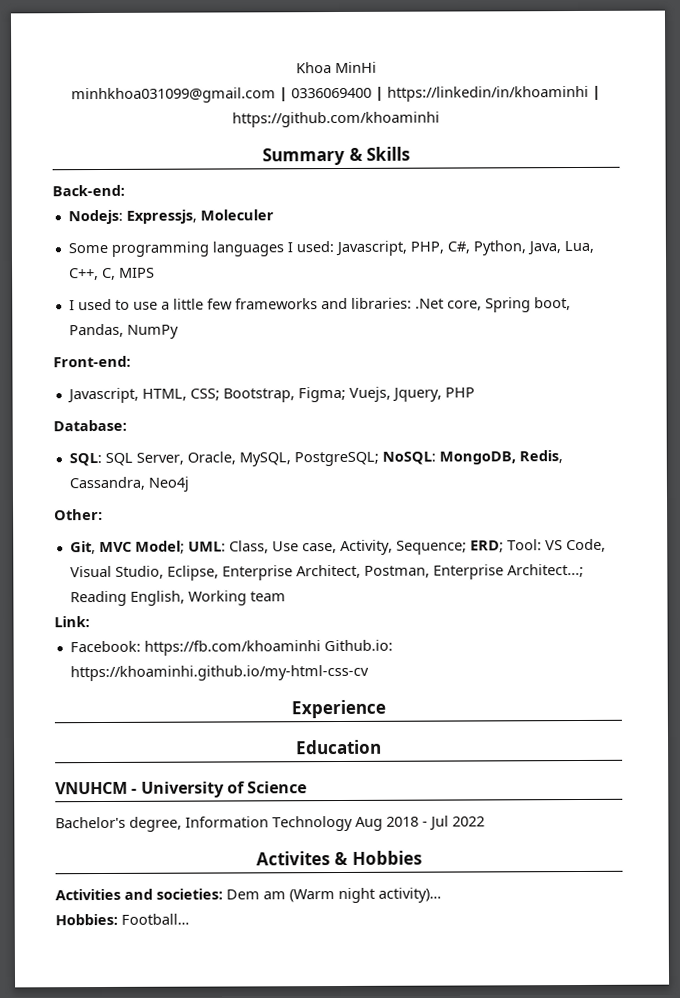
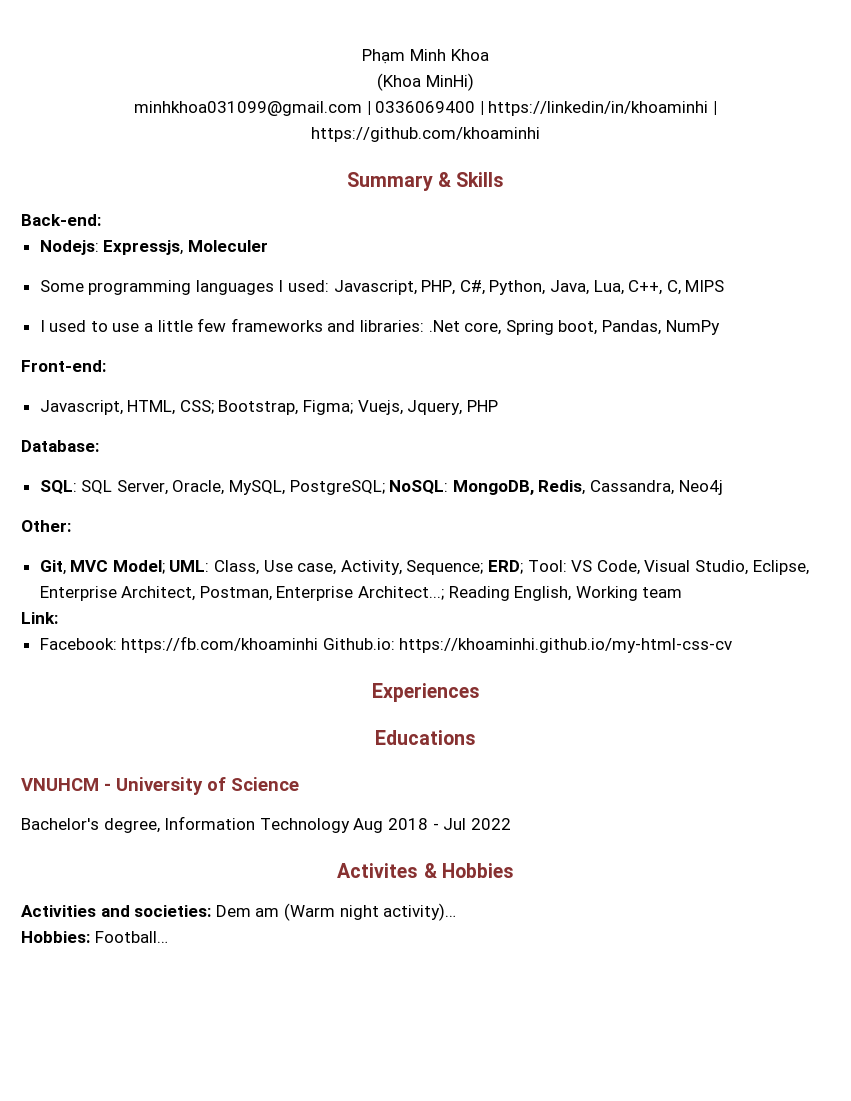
(295, 68) none -> [362,49,446,64] Phạm Minh
[334,61,377,74] MinHi -> [377,73,474,91] // (Khoa MinHi)
[290,699,386,719] [296,739,382,755] Experience // Education -> [371,683,480,702] [375,730,476,745] Experiences // Educations

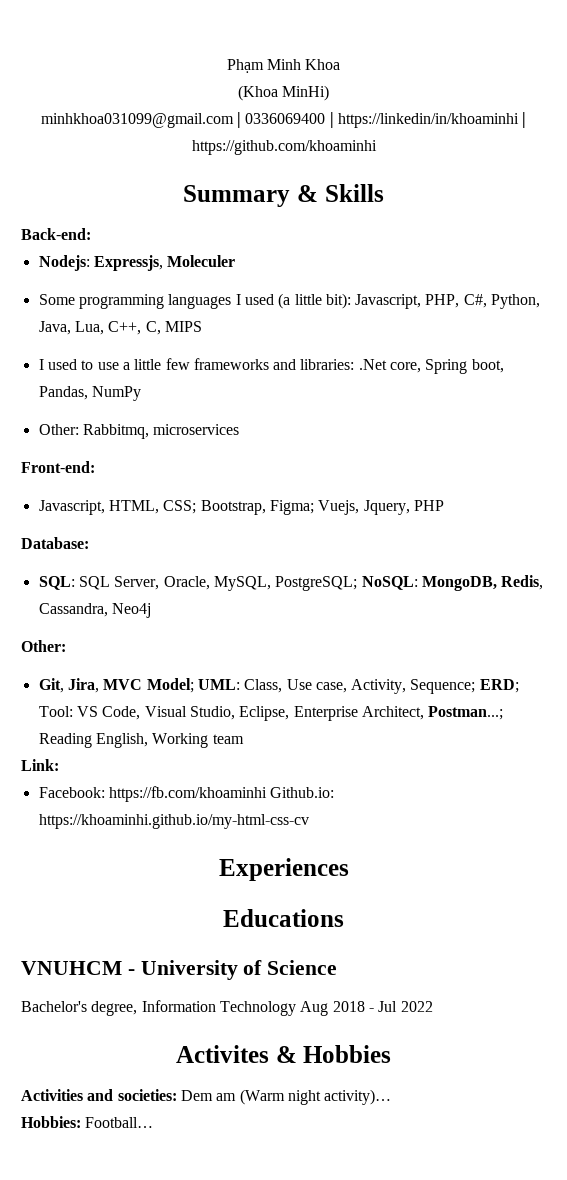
[288,280,330,292] used: -> [244,293,351,309] used (a little bit):
(720, 327) none -> [38,424,240,439] // Other: Rabbitmq, microservices
(66, 567) none -> [67,678,99,693] Jira,
[199,586,445,601] Postman, Enterprise Architect...; -> [428,706,504,720] Postman...;

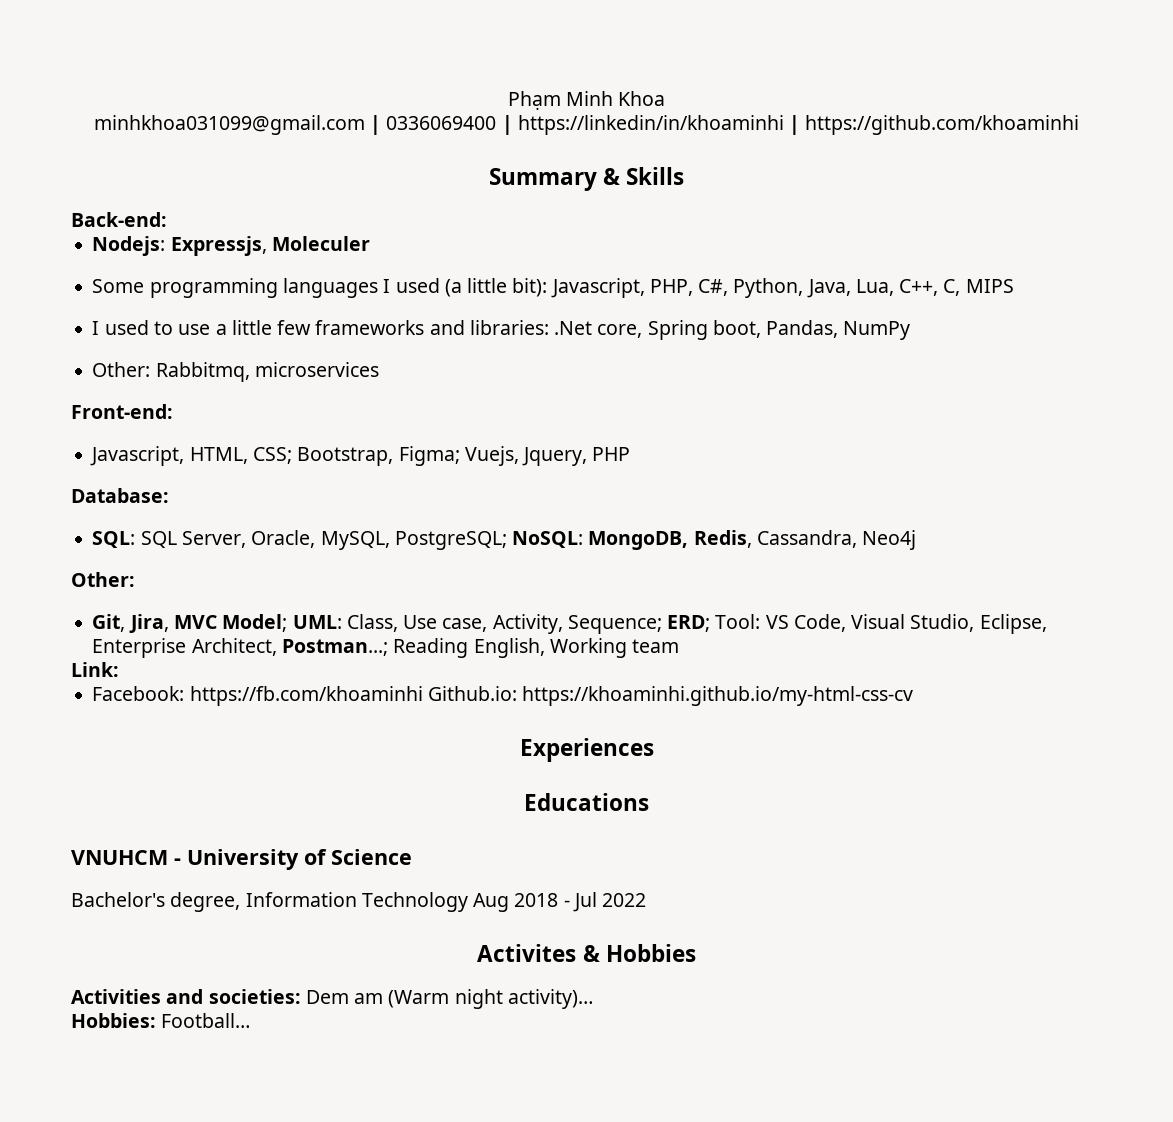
[237,85,330,101] // (Khoa MinHi) -> (666, 98) none

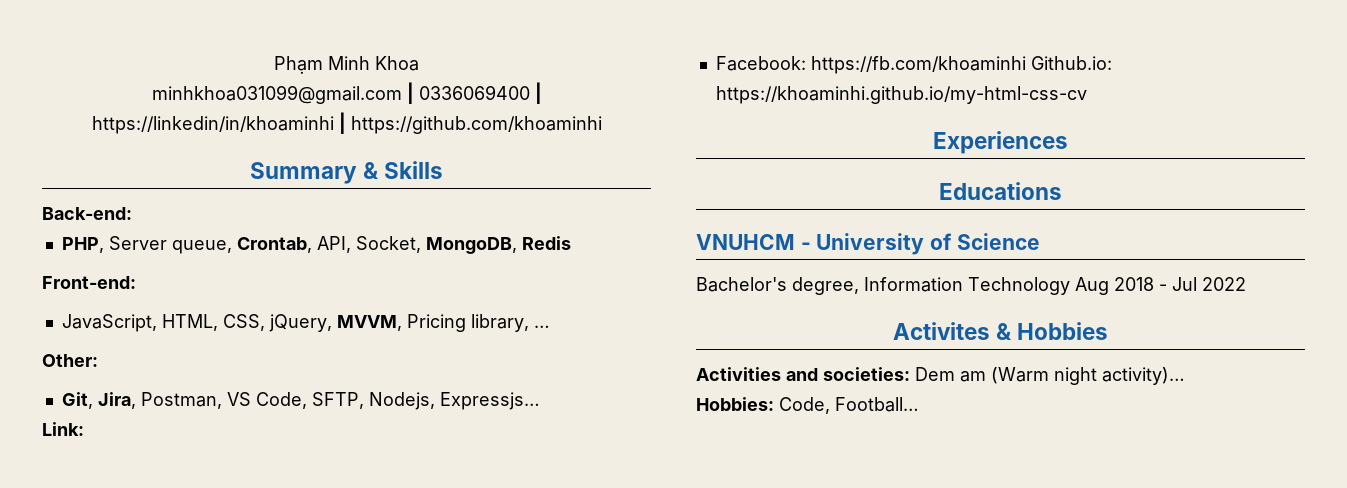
[92,236,370,256] [92,278,1014,298] [92,320,911,340] [92,362,379,382] [71,404,173,419] [90,446,631,466] [71,488,169,503] [92,530,917,550] [71,572,135,587] [92,614,1047,634] [92,638,680,658] Nodejs: Expressjs, Moleculer // Some programming languages I used (a little bit): Javascript, PHP, C#, Python, Java, Lua, C++, C, MIPS // I used to use a little few frameworks and libraries: .Net core, Spring boot, Pandas, NumPy // Other: Rabbitmq, microservices // Front-end: // Javascript, HTML, CSS; Bootstrap, Figma; Vuejs, Jquery, PHP // Database: // SQL: SQL Server, Oracle, MySQL, PostgreSQL; NoSQL: MongoDB, Redis, Cassandra, Neo4j // Other: // Git, Jira, MVC Model; UML: Class, Use case, Activity, Sequence; ERD; Tool: VS Code, Visual Studio, Eclipse, Enterprise Architect, Postman...; Reading English, Working team -> [61,236,571,254] [42,276,136,289] [61,314,550,332] [42,354,98,367] [61,392,540,410] PHP, Server queue, Crontab, API, Socket, MongoDB, Redis // Front-end: // JavaScript, HTML, CSS, jQuery, MVVM, Pricing library, … // Other: // Git, Jira, Postman, VS Code, SFTP, Nodejs, Expressjs…
(156, 1020) none -> [779,397,830,414] Code,

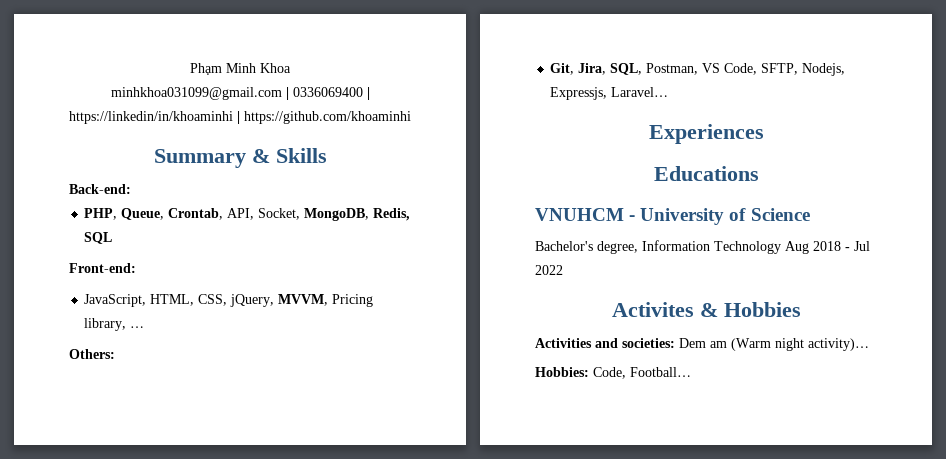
[108,236,232,254] Server queue, -> [121,208,165,220] Queue,
[521,236,571,250] Redis -> [373,208,411,221] [84,232,113,244] Redis, SQL
[42,354,98,367] Other: -> [69,349,115,359] Others:
(136, 400) none -> [610,63,643,75] SQL,
[439,392,540,410] [42,422,84,436] [715,56,1112,74] [715,86,1087,104] Expressjs… // Link: // Facebook: https://fb.com/khoaminhi Github.io: https://khoaminhi.github.io/my-html-css-cv -> [550,87,669,100] Expressjs, Laravel…

